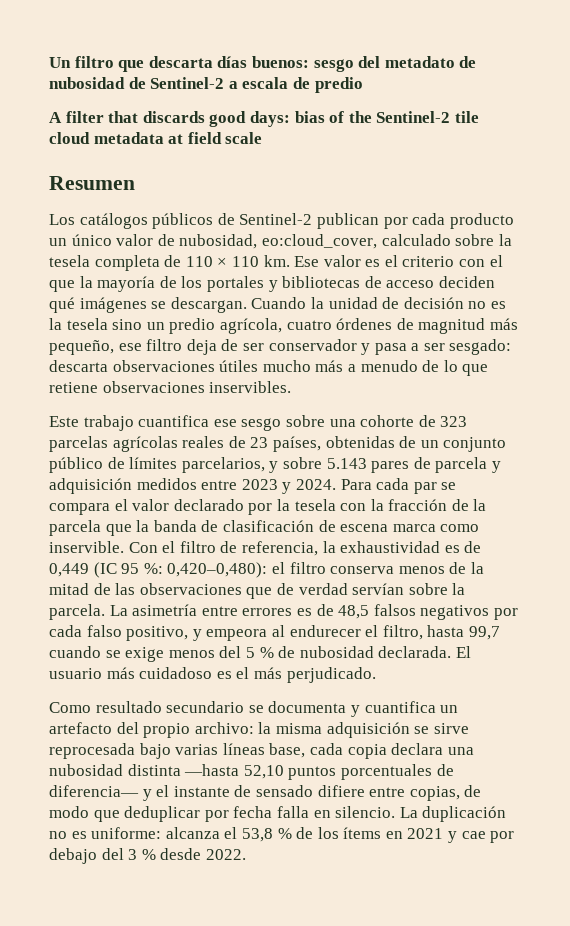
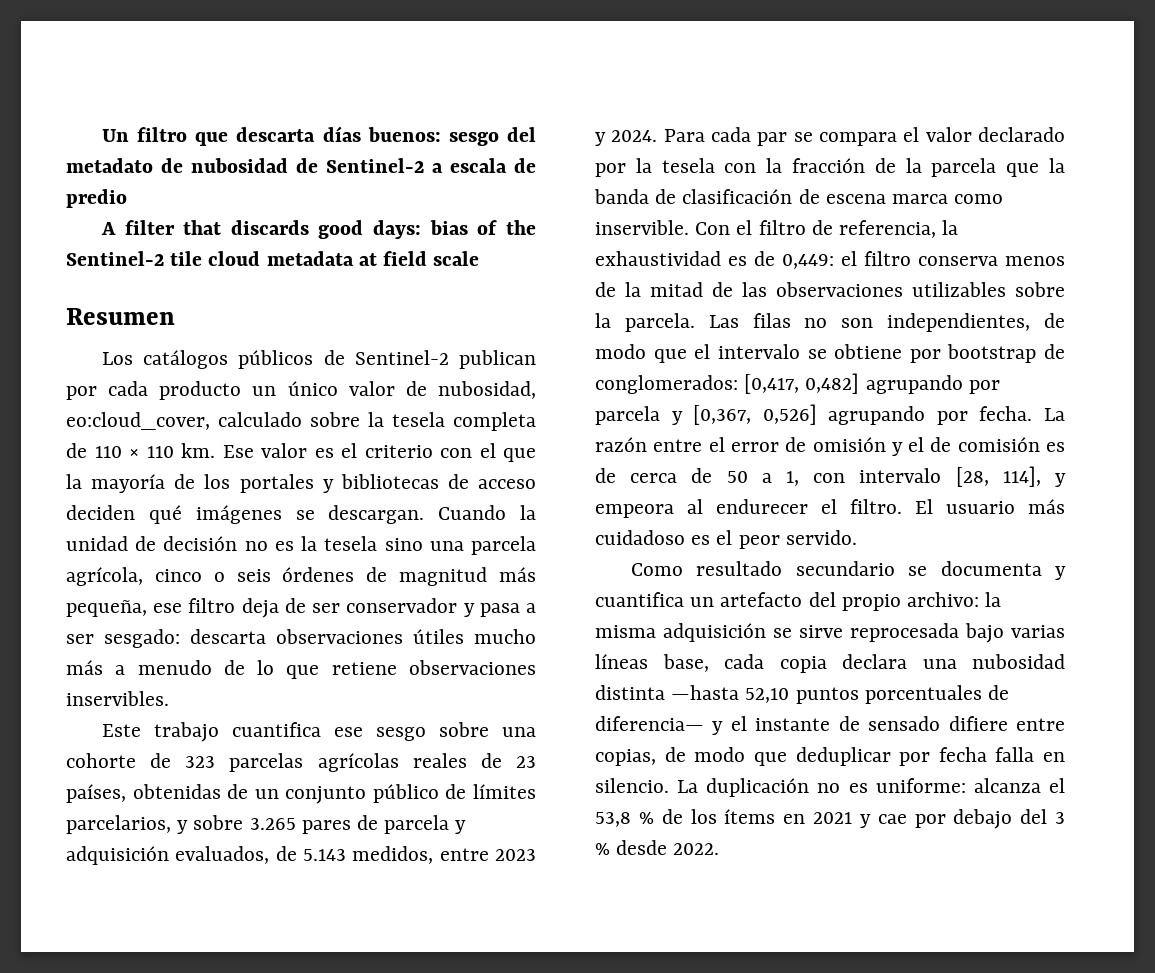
[146,318,332,334] un predio agrícola, cuatro -> [429,536,536,555] [66,567,271,586] una parcela agrícola, cinco o seis
[49,340,114,355] pequeño, -> [66,600,147,617] pequeña,
[326,458,367,469] 5.143 -> [249,818,296,830] 3.265
[136,478,197,490] medidos -> [175,846,434,864] evaluados, de 5.143 medidos,
[49,562,268,578] 0,449 (IC 95 %: 0,420–0,480): -> [782,254,834,269] 0,449:
[246,583,466,599] [49,604,518,620] [49,625,189,641] que de verdad servían sobre la parcela. La asimetría entre errores es de 48,5 falsos negativos por cada falso positivo, -> [912,282,1065,297] [595,313,1065,332] [595,344,1065,363] [595,373,1000,394] [595,404,1065,425] [595,437,1065,456] [595,466,1041,487] utilizables sobre la parcela. Las filas no son independientes, de modo que el intervalo se obtiene por bootstrap de conglomerados: [0,417, 0,482] agrupando por parcela y [0,367, 0,526] agrupando por fecha. La razón entre el error de omisión y el de comisión es de cerca de 50 a 1, con intervalo [28, 114],
[382,625,500,640] [49,646,452,662] filtro, hasta 99,7 cuando se exige menos del 5 % de nubosidad declarada. -> [850,499,902,514] filtro.
[253,667,376,683] más perjudicado. -> [738,530,857,549] peor servido.

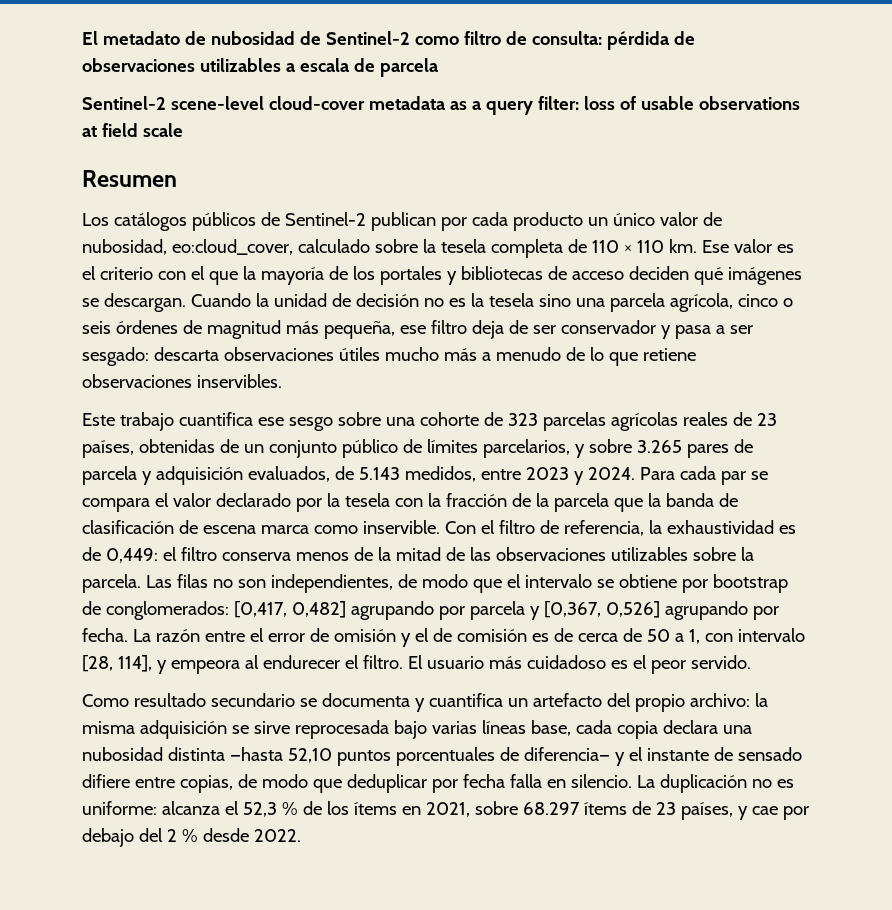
[101,126,536,146] Un filtro que descarta días buenos: sesgo del -> [82,31,98,45] El
[432,158,536,173] [66,189,127,208] [100,220,536,239] [66,251,354,266] a escala de predio // A filter that discards good days: bias of the Sentinel-2 tile cloud metadata -> [414,31,695,50] [82,58,438,77] [82,96,800,115] como filtro de consulta: pérdida de observaciones utilizables a escala de parcela // Sentinel-2 scene-level cloud-cover metadata as a query filter: loss of usable observations
[595,812,631,827] 53,8 -> [242,802,277,817] 52,3
[813,812,852,824] 2021 -> [425,801,733,820] 2021, sobre 68.297 ítems de 23 países,
[1055,812,1065,824] 3 -> [166,829,177,842] 2

